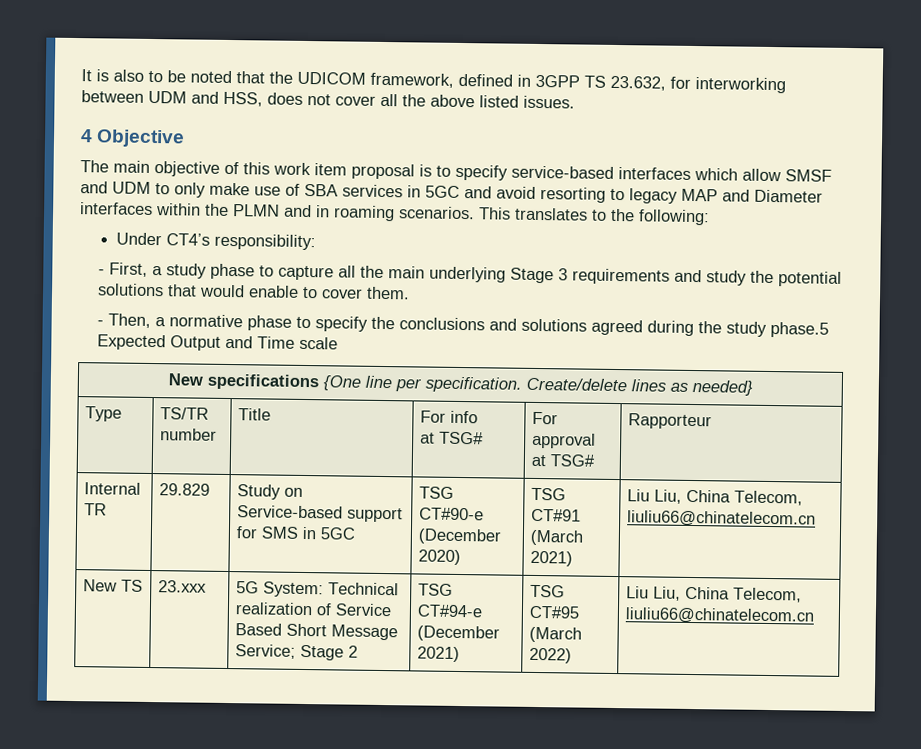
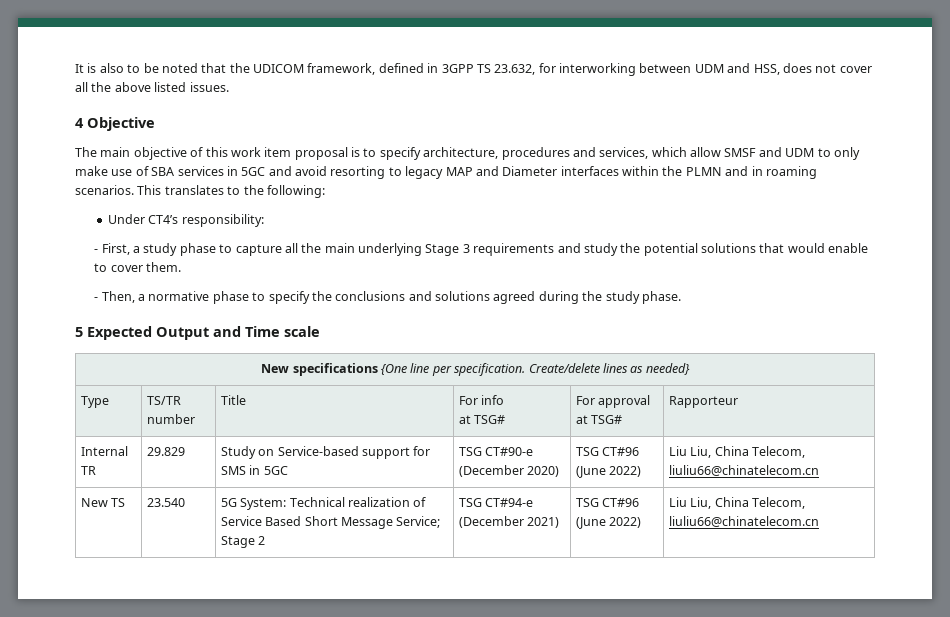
[511,165,691,180] service-based interfaces -> [423,147,649,160] architecture, procedures and services,
[769,321,829,338] phase.5 -> [641,291,681,304] [75,327,83,337] phase. // 5
[531,508,582,522] [530,529,584,546] [530,550,574,567] CT#91 (March 2021) -> [602,447,640,456] [575,466,642,478] CT#96 (June 2022)
[158,580,208,593] 23.xxx -> [146,498,185,507] 23.540
[529,605,581,619] [529,626,583,643] CT#95 (March -> [602,498,640,507] [575,517,606,529] CT#96 (June

